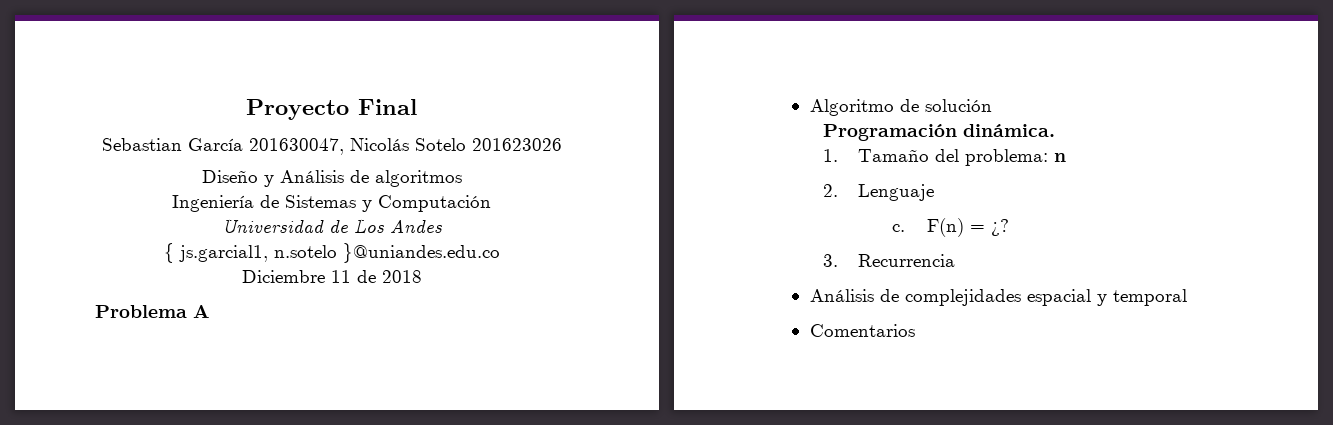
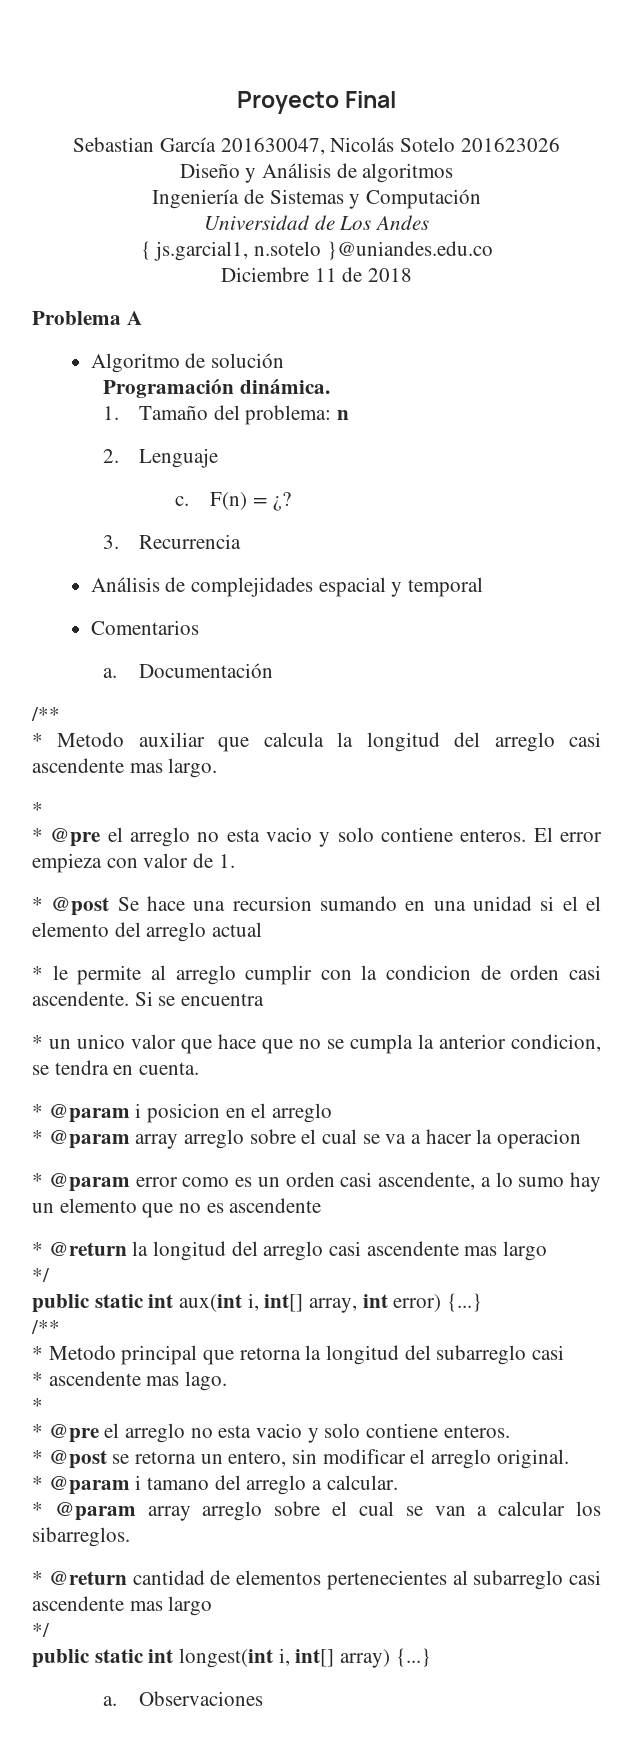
(915, 330) none -> [103,663,273,678] [31,707,60,721] [32,732,601,752] [32,758,218,778] [32,802,43,816] [32,827,602,847] [32,853,235,873] [32,896,601,916] [32,922,263,942] [32,965,601,985] [32,991,265,1006] [32,1034,601,1054] [32,1060,200,1075] [32,1103,333,1123] [32,1129,582,1149] [32,1172,601,1192] [32,1198,322,1218] [32,1241,548,1261] [32,1268,50,1282] [32,1293,483,1313] [31,1320,60,1334] [32,1345,565,1365] [32,1371,228,1391] [32,1398,43,1412] [32,1423,510,1443] [32,1449,569,1469] [32,1475,398,1495] [32,1501,601,1521] [32,1527,130,1547] [32,1570,601,1590] [32,1596,213,1616] [32,1623,50,1637] [32,1648,431,1668] [103,1691,263,1706] // a. Documentación // /** // * Metodo auxiliar que calcula la longitud del arreglo casi ascendente mas largo. // * // * @pre el arreglo no esta vacio y solo contiene enteros. El error empieza con valor de 1. // * @post Se hace una recursion sumando en una unidad si el el elemento del arreglo actual // * le permite al arreglo cumplir con la condicion de orden casi ascendente. Si se encuentra // * un unico valor que hace que no se cumpla la anterior condicion, se tendra en cuenta. // * @param i posicion en el arreglo // * @param array arreglo sobre el cual se va a hacer la operacion // * @param error como es un orden casi ascendente, a lo sumo hay un elemento que no es ascendente // * @return la longitud del arreglo casi ascendente mas largo // */ // public static int aux(int i, int[] array, int error) {...} // /** // * Metodo principal que retorna la longitud del subarreglo casi // * ascendente mas lago. // * // * @pre el arreglo no esta vacio y solo contiene enteros. // * @post se retorna un entero, sin modificar el arreglo original. // * @param i tamano del arreglo a calcular. // * @param array arreglo sobre el cual se van a calcular los sibarreglos. // * @return cantidad de elementos pertenecientes al subarreglo casi ascendente mas largo // */ // public static int longest(int i, int[] array) {...} // a. Observaciones

